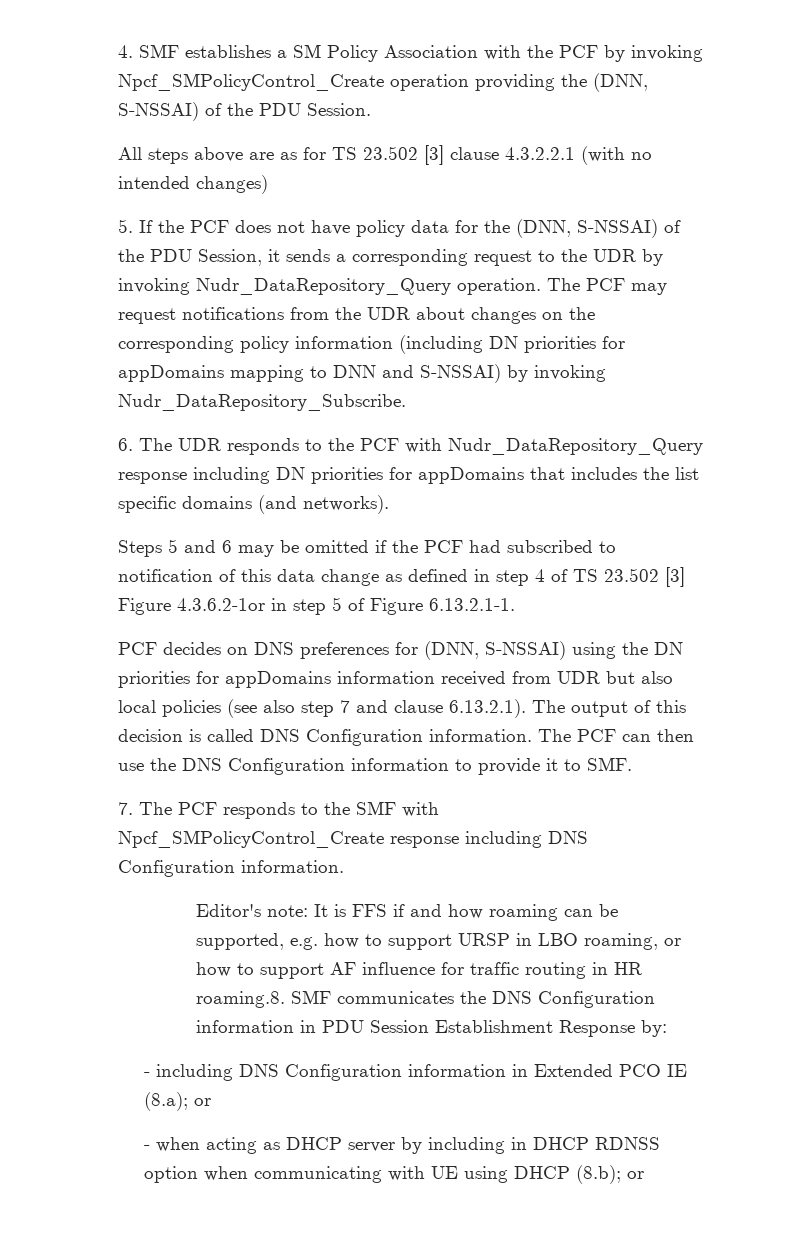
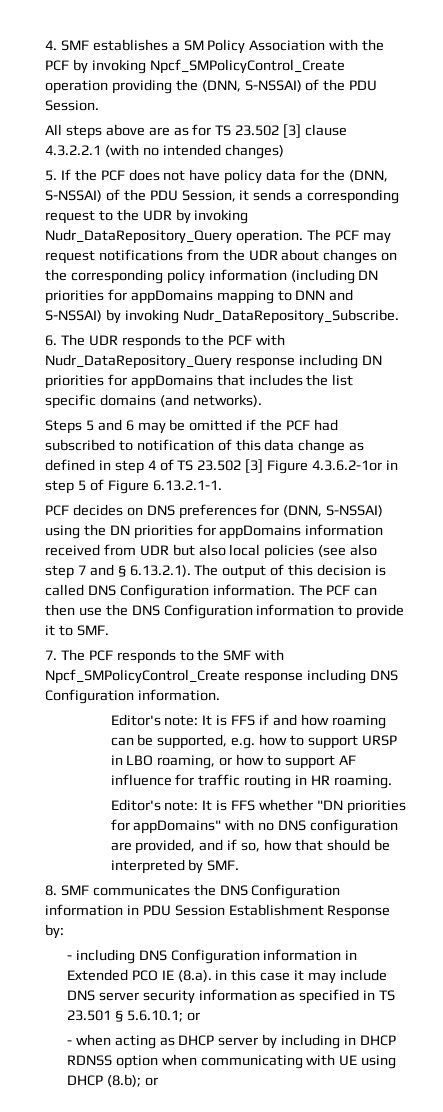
[393,700,443,713] clause -> [117,565,126,577] §
[195,991,285,1008] roaming.8. -> [334,775,393,789] [110,799,406,814] [110,819,399,834] [110,839,390,854] [110,859,240,874] [44,885,57,896] roaming. // Editor's note: It is FFS whether "DN priorities for appDomains" with no DNS configuration are provided, and if so, how that should be interpreted by SMF. // 8.
[143,1092,188,1111] (8.a); -> [177,969,388,984] [66,989,396,1004] [66,1010,183,1022] (8.a). in this case it may include DNS server security information as specified in TS 23.501 § 5.6.10.1;

